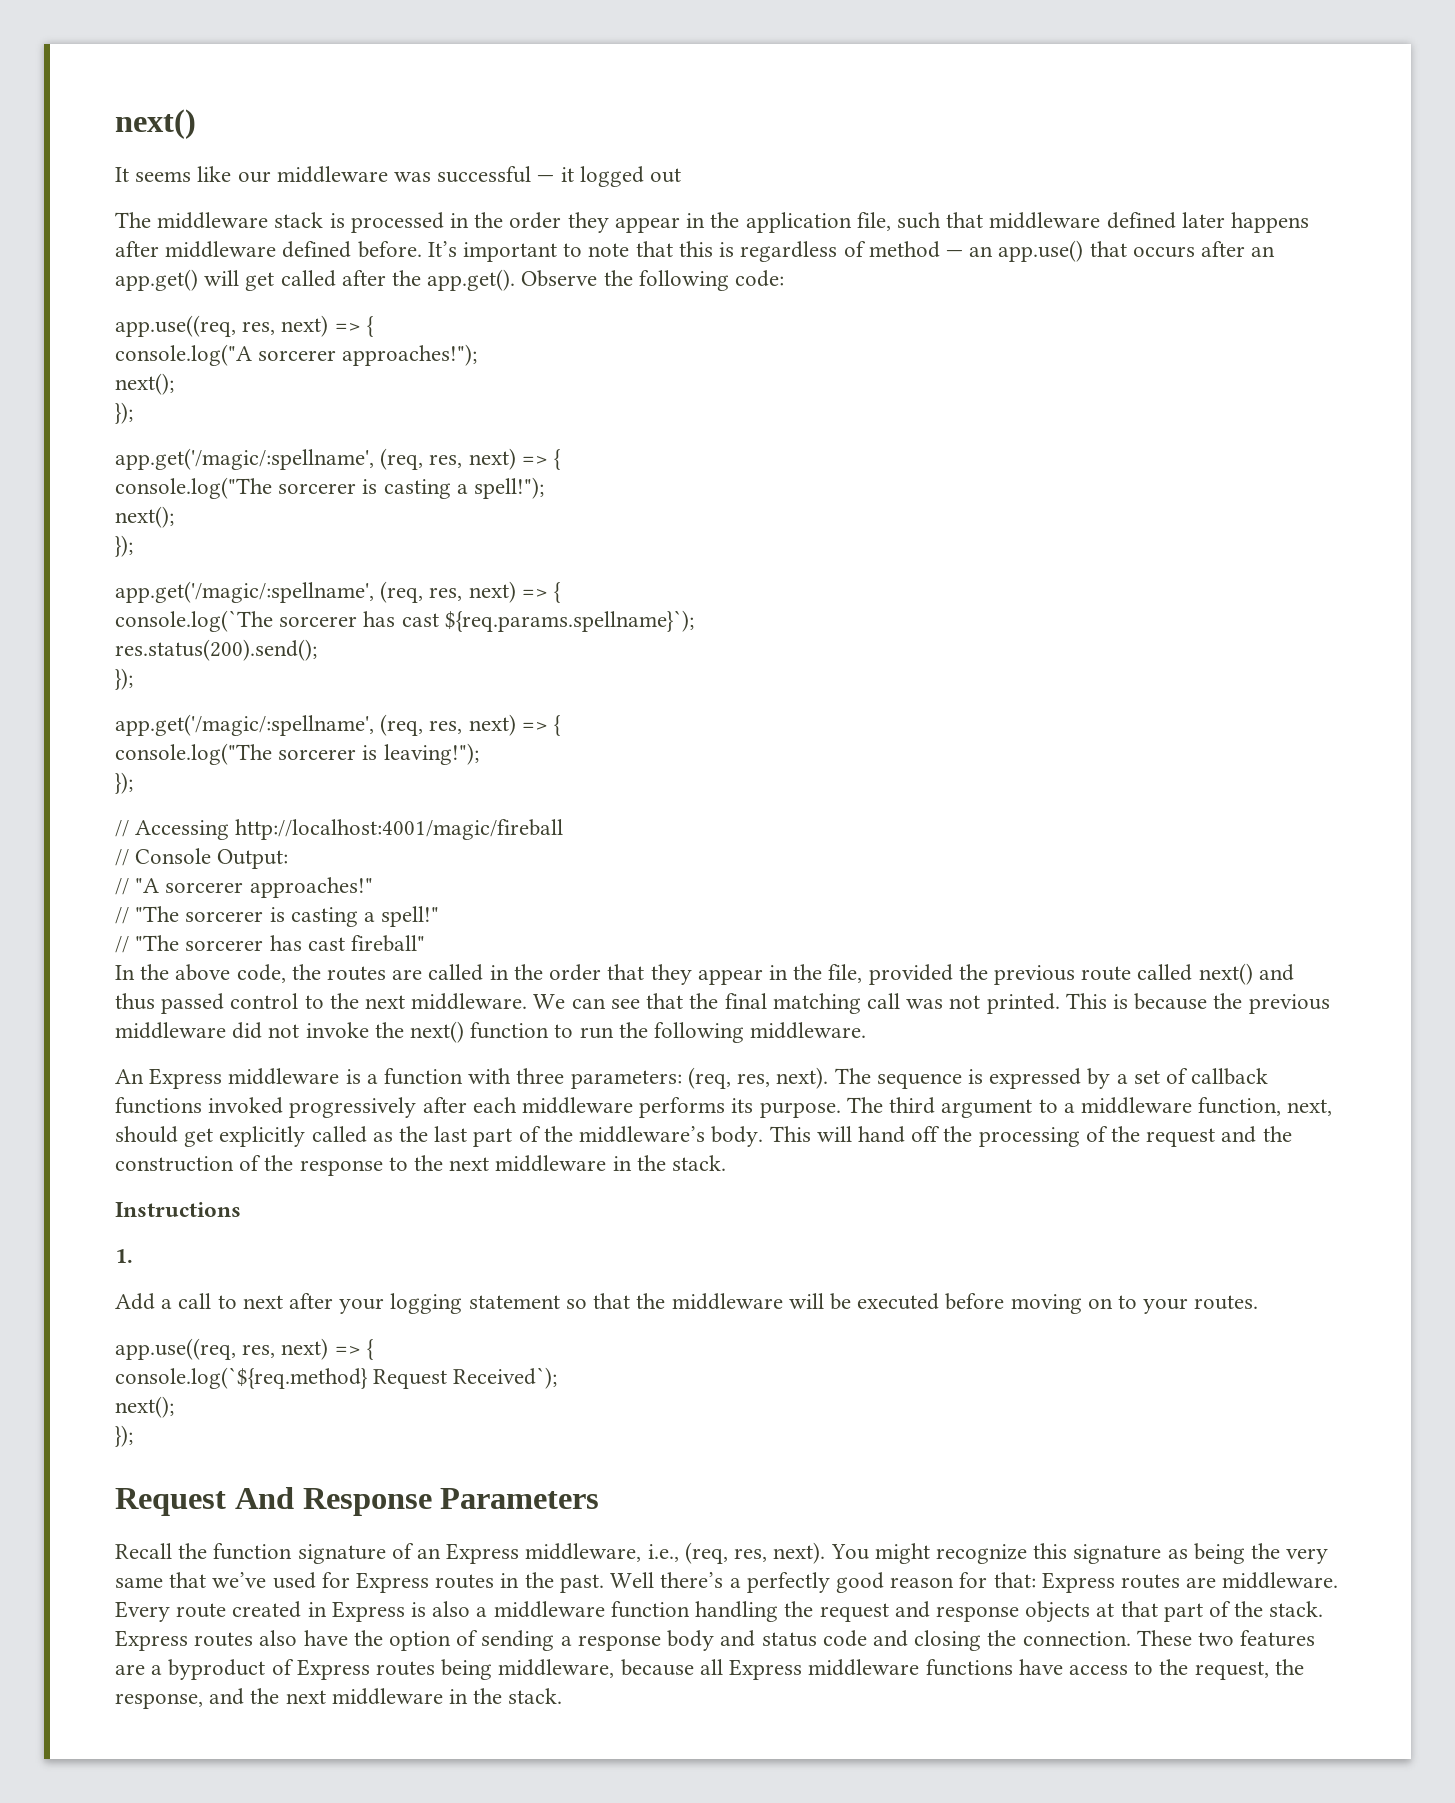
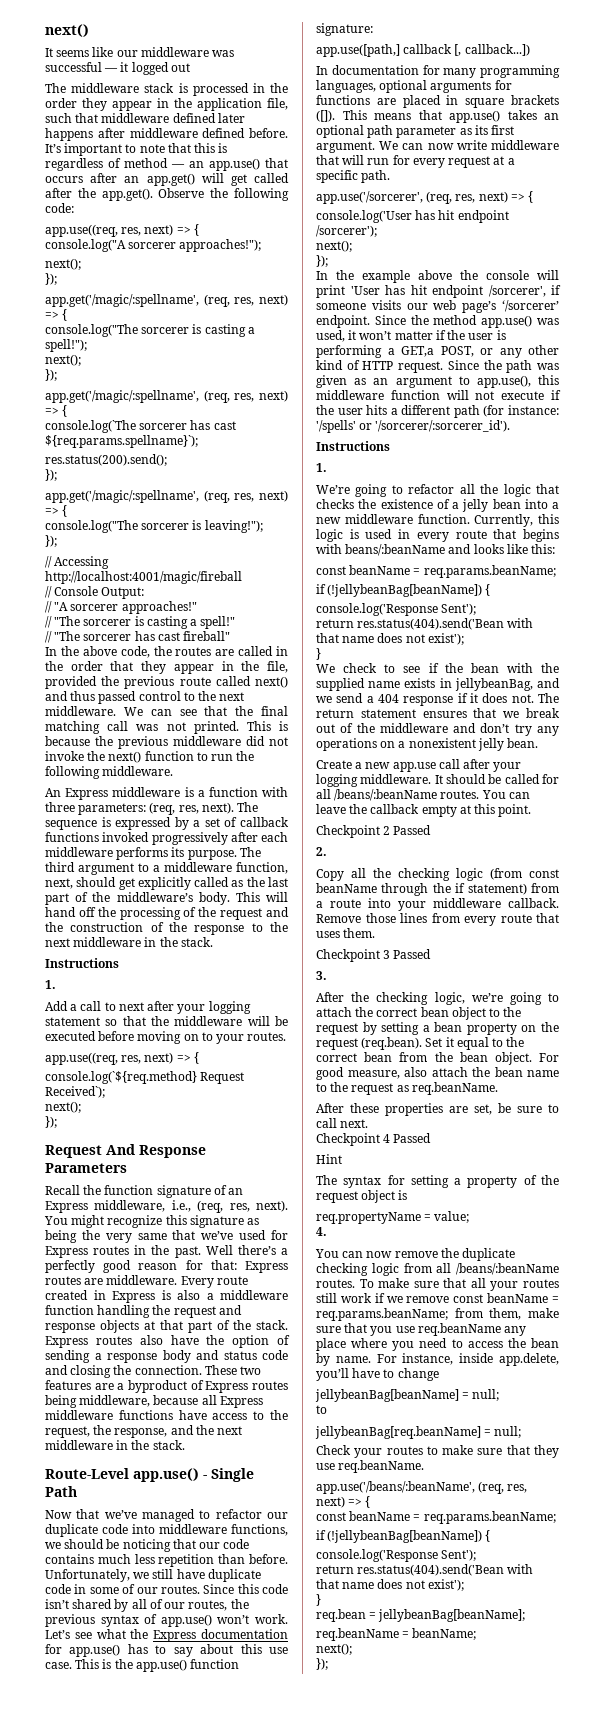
(563, 1696) none -> [45,1468,254,1482] [45,1486,77,1497] [45,1509,288,1522] [45,1524,288,1537] [45,1539,250,1552] [45,1554,288,1567] [45,1569,261,1582] [45,1584,288,1594] [45,1599,249,1612] [45,1614,288,1627] [45,1629,288,1642] [45,1644,288,1657] [45,1659,240,1672] [316,23,373,36] [316,44,530,57] [316,65,560,78] [316,80,512,93] [316,95,559,108] [316,110,559,123] [316,125,515,138] [316,140,559,153] [316,155,515,168] [316,170,391,183] [316,191,534,204] [316,210,509,223] [316,225,377,237] [316,240,352,252] [316,255,328,267] [316,270,559,283] [316,285,561,298] [316,300,559,313] [316,315,559,328] [316,330,506,342] [316,345,559,358] [316,360,559,373] [316,375,559,388] [316,390,561,400] [316,405,559,418] [316,420,511,433] [316,441,390,451] [316,463,327,472] [316,484,559,497] [316,499,559,512] [316,514,559,527] [316,529,559,542] [316,544,556,556] [316,565,556,578] [316,584,491,597] [316,603,477,616] [316,618,534,630] [316,633,464,645] [316,648,321,660] [316,663,559,673] [316,678,560,691] [316,693,559,706] [316,708,560,718] [316,723,559,736] [316,738,539,751] [316,759,522,772] [316,774,559,787] [316,789,530,801] [316,804,532,817] [316,825,432,838] [316,847,327,856] [316,868,559,881] [316,883,559,896] [316,898,559,911] [316,913,559,926] [316,928,376,938] [316,949,432,962] [316,971,327,980] [316,992,559,1005] [316,1007,522,1020] [316,1022,559,1035] [316,1037,525,1050] [316,1052,559,1065] [316,1067,559,1080] [316,1082,498,1095] [316,1103,559,1116] [316,1118,369,1128] [316,1133,432,1146] [316,1154,342,1164] [316,1175,559,1188] [316,1190,408,1203] [316,1211,470,1224] [316,1227,327,1236] [315,1248,516,1261] [316,1263,559,1276] [316,1278,559,1291] [316,1293,559,1303] [316,1308,559,1321] [316,1323,527,1336] [316,1338,559,1351] [316,1353,559,1366] [316,1368,439,1381] [315,1389,500,1402] [316,1405,327,1414] [315,1426,522,1439] [316,1445,559,1458] [316,1460,425,1473] [316,1481,528,1494] [316,1496,371,1508] [316,1511,556,1524] [316,1530,491,1543] [316,1549,477,1562] [316,1564,534,1576] [316,1579,464,1591] [316,1594,321,1606] [316,1609,526,1622] [316,1628,477,1641] [316,1643,352,1655] [316,1658,328,1670] // Route-Level app.use() - Single Path // Now that we’ve managed to refactor our duplicate code into middleware functions, we should be noticing that our code contains much less repetition than before. Unfortunately, we still have duplicate code in some of our routes. Since this code isn’t shared by all of our routes, the previous syntax of app.use() won’t work. Let’s see what the Express documentation for app.use() has to say about this use case. This is the app.use() function signature: // app.use([path,] callback [, callback...]) // In documentation for many programming languages, optional arguments for functions are placed in square brackets ([]). This means that app.use() takes an optional path parameter as its first argument. We can now write middleware that will run for every request at a specific path. // app.use('/sorcerer', (req, res, next) => { // console.log('User has hit endpoint /sorcerer'); // next(); // }); // In the example above the console will print 'User has hit endpoint /sorcerer', if someone visits our web page’s ‘/sorcerer’ endpoint. Since the method app.use() was used, it won’t matter if the user is performing a GET,a POST, or any other kind of HTTP request. Since the path was given as an argument to app.use(), this middleware function will not execute if the user hits a different path (for instance: '/spells' or '/sorcerer/:sorcerer_id'). // Instructions // 1. // We’re going to refactor all the logic that checks the existence of a jelly bean into a new middleware function. Currently, this logic is used in every route that begins with beans/:beanName and looks like this: // const beanName = req.params.beanName; // if (!jellybeanBag[beanName]) { // console.log('Response Sent'); // return res.status(404).send('Bean with that name does not exist'); // } // We check to see if the bean with the supplied name exists in jellybeanBag, and we send a 404 response if it does not. The return statement ensures that we break out of the middleware and don’t try any operations on a nonexistent jelly bean. // Create a new app.use call after your logging middleware. It should be called for all /beans/:beanName routes. You can leave the callback empty at this point. // Checkpoint 2 Passed // 2. // Copy all the checking logic (from const beanName through the if statement) from a route into your middleware callback. Remove those lines from every route that uses them. // Checkpoint 3 Passed // 3. // After the checking logic, we’re going to attach the correct bean object to the request by setting a bean property on the request (req.bean). Set it equal to the correct bean from the bean object. For good measure, also attach the bean name to the request as req.beanName. // After these properties are set, be sure to call next. // Checkpoint 4 Passed // Hint // The syntax for setting a property of the request object is // req.propertyName = value; // 4. // You can now remove the duplicate checking logic from all /beans/:beanName routes. To make sure that all your routes still work if we remove const beanName = req.params.beanName; from them, make sure that you use req.beanName any place where you need to access the bean by name. For instance, inside app.delete, you’ll have to change // jellybeanBag[beanName] = null; // to // jellybeanBag[req.beanName] = null; // Check your routes to make sure that they use req.beanName. // app.use('/beans/:beanName', (req, res, next) => { // const beanName = req.params.beanName; // if (!jellybeanBag[beanName]) { // console.log('Response Sent'); // return res.status(404).send('Bean with that name does not exist'); // } // req.bean = jellybeanBag[beanName]; // req.beanName = beanName; // next(); // });

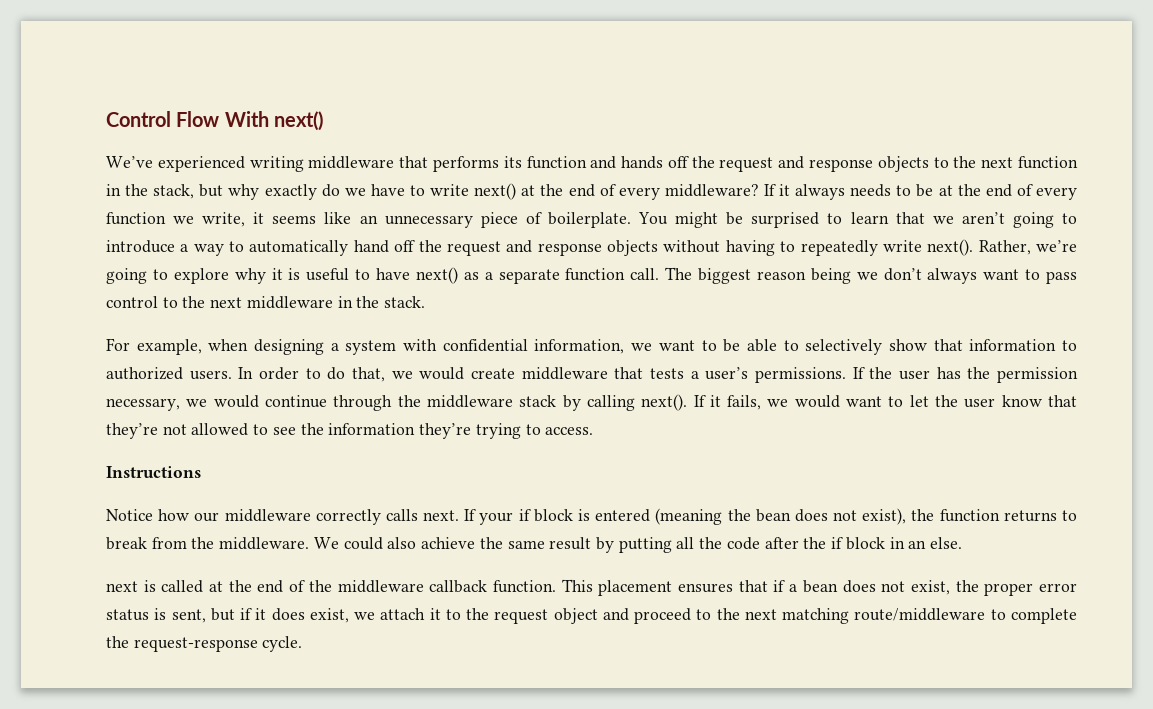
[45,24,89,37] [45,47,235,57] [45,62,190,75] [45,83,288,96] [45,98,288,111] [45,113,245,123] [45,128,288,141] [45,143,228,156] [45,158,288,171] [45,173,289,186] [45,188,289,201] [45,203,74,213] [45,224,199,237] [45,239,262,252] [45,258,81,270] [45,273,57,285] [45,294,288,307] [45,309,68,321] [45,324,255,337] [45,339,87,352] [45,354,81,366] [45,369,57,381] [45,390,288,403] [45,405,68,417] [45,420,236,433] [45,435,198,448] [45,454,167,466] [45,469,57,481] [45,490,288,503] [45,505,68,517] [45,520,263,533] [45,535,57,547] [45,556,110,569] [45,571,242,584] [45,586,145,599] [45,601,197,614] [45,616,236,629] [45,631,231,643] [45,646,288,658] [45,661,288,674] [45,676,288,689] [45,691,245,704] [45,706,288,716] [45,721,288,734] [45,736,288,749] [45,751,255,763] [45,766,174,779] [45,787,288,800] [45,802,259,815] [45,817,290,830] [45,832,288,845] [45,847,261,860] [45,862,288,875] [45,877,288,890] [45,892,288,905] [45,907,289,920] [45,922,245,935] next() // It seems like our middleware was successful — it logged out // The middleware stack is processed in the order they appear in the application file, such that middleware defined later happens after middleware defined before. It’s important to note that this is regardless of method — an app.use() that occurs after an app.get() will get called after the app.get(). Observe the following code: // app.use((req, res, next) => { // console.log("A sorcerer approaches!"); // next(); // }); // app.get('/magic/:spellname', (req, res, next) => { // console.log("The sorcerer is casting a spell!"); // next(); // }); // app.get('/magic/:spellname', (req, res, next) => { // console.log(`The sorcerer has cast ${req.params.spellname}`); // res.status(200).send(); // }); // app.get('/magic/:spellname', (req, res, next) => { // console.log("The sorcerer is leaving!"); // }); // // Accessing http://localhost:4001/magic/fireball // // Console Output: // // "A sorcerer approaches!" // // "The sorcerer is casting a spell!" // // "The sorcerer has cast fireball" // In the above code, the routes are called in the order that they appear in the file, provided the previous route called next() and thus passed control to the next middleware. We can see that the final matching call was not printed. This is because the previous middleware did not invoke the next() function to run the following middleware. // An Express middleware is a function with three parameters: (req, res, next). The sequence is expressed by a set of callback functions invoked progressively after each middleware performs its purpose. The third argument to a middleware function, next, should get explicitly called as the last part of the middleware’s body. This will hand off the processing of the request and the construction of the response -> [106,111,324,131] [106,156,1078,172] [106,183,1078,200] [106,212,1077,228] [106,239,1077,256] [106,267,1077,284] [106,296,158,308] Control Flow With next() // We’ve experienced writing middleware that performs its function and hands off the request and response objects to the next function in the stack, but why exactly do we have to write next() at the end of every middleware? If it always needs to be at the end of every function we write, it seems like an unnecessary piece of boilerplate. You might be surprised to learn that we aren’t going to introduce a way to automatically hand off the request and response objects without having to repeatedly write next(). Rather, we’re going to explore why it is useful to have next() as a separate function call. The biggest reason being we don’t always want to pass control
[45,958,119,968] [45,980,56,989] [45,1001,251,1014] [45,1016,288,1026] [45,1031,287,1044] [45,1052,199,1065] [45,1071,245,1084] [45,1086,105,1098] [45,1101,81,1113] [45,1116,57,1128] [45,1144,206,1158] [45,1163,127,1173] [45,1185,244,1198] [45,1200,288,1213] [44,1215,260,1228] [45,1230,288,1243] [45,1245,288,1258] [45,1260,288,1273] [45,1275,248,1288] [45,1290,288,1303] [45,1305,242,1318] [45,1320,288,1333] [45,1335,290,1348] [45,1350,288,1363] [45,1365,262,1378] [45,1380,288,1393] [45,1395,263,1408] [45,1410,288,1420] [45,1425,243,1438] [45,1440,185,1450] [45,1468,254,1482] [45,1486,77,1497] [45,1509,288,1522] [45,1524,288,1537] [45,1539,250,1552] [45,1554,288,1567] [45,1569,261,1582] [45,1584,288,1594] [45,1599,249,1612] [45,1614,288,1627] [45,1629,288,1642] [45,1644,288,1657] [45,1659,240,1672] [316,23,373,36] [316,44,530,57] [316,65,560,78] [316,80,512,93] [316,95,559,108] [316,110,559,123] [316,125,515,138] [316,140,559,153] [316,155,515,168] [316,170,391,183] [316,191,534,204] [316,210,509,223] [316,225,377,237] [316,240,352,252] [316,255,328,267] [316,270,559,283] [316,285,561,298] [316,300,559,313] [316,315,559,328] [316,330,506,342] [316,345,559,358] [316,360,559,373] [316,375,559,388] [316,390,561,400] [316,405,559,418] [316,420,511,433] [316,441,390,451] [316,463,327,472] [316,484,559,497] [316,499,559,512] [316,514,559,527] [316,529,559,542] [316,544,556,556] [316,565,556,578] [316,584,491,597] [316,603,477,616] [316,618,534,630] [316,633,464,645] [316,648,321,660] [316,663,559,673] [316,678,560,691] [316,693,559,706] [316,708,560,718] [316,723,559,736] [316,738,539,751] [316,759,522,772] [316,774,559,787] [316,789,530,801] [316,804,532,817] [316,825,432,838] [316,847,327,856] [316,868,559,881] [316,883,559,896] [316,898,559,911] [316,913,559,926] [316,928,376,938] [316,949,432,962] [316,971,327,980] [316,992,559,1005] [316,1007,522,1020] [316,1022,559,1035] [316,1037,525,1050] [316,1052,559,1065] [316,1067,559,1080] [316,1082,498,1095] [316,1103,559,1116] [316,1118,369,1128] [316,1133,432,1146] [316,1154,342,1164] [316,1175,559,1188] [316,1190,408,1203] [316,1211,470,1224] [316,1227,327,1236] [315,1248,516,1261] [316,1263,559,1276] [316,1278,559,1291] [316,1293,559,1303] [316,1308,559,1321] [316,1323,527,1336] [316,1338,559,1351] [316,1353,559,1366] [316,1368,439,1381] [315,1389,500,1402] [316,1405,327,1414] [315,1426,522,1439] [316,1445,559,1458] [316,1460,425,1473] [316,1481,528,1494] [316,1496,371,1508] [316,1511,556,1524] [316,1530,491,1543] [316,1549,477,1562] [316,1564,534,1576] [316,1579,464,1591] [316,1594,321,1606] [316,1609,526,1622] [316,1628,477,1641] [316,1643,352,1655] [316,1658,328,1670] Instructions // 1. // Add a call to next after your logging statement so that the middleware will be executed before moving on to your routes. // app.use((req, res, next) => { // console.log(`${req.method} Request Received`); // next(); // }); // Request And Response Parameters // Recall the function signature of an Express middleware, i.e., (req, res, next). You might recognize this signature as being the very same that we’ve used for Express routes in the past. Well there’s a perfectly good reason for that: Express routes are middleware. Every route created in Express is also a middleware function handling the request and response objects at that part of the stack. Express routes also have the option of sending a response body and status code and closing the connection. These two features are a byproduct of Express routes being middleware, because all Express middleware functions have access to the request, the response, and the next middleware in the stack. // Route-Level app.use() - Single Path // Now that we’ve managed to refactor our duplicate code into middleware functions, we should be noticing that our code contains much less repetition than before. Unfortunately, we still have duplicate code in some of our routes. Since this code isn’t shared by all of our routes, the previous syntax of app.use() won’t work. Let’s see what the Express documentation for app.use() has to say about this use case. This is the app.use() function signature: // app.use([path,] callback [, callback...]) // In documentation for many programming languages, optional arguments for functions are placed in square brackets ([]). This means that app.use() takes an optional path parameter as its first argument. We can now write middleware that will run for every request at a specific path. // app.use('/sorcerer', (req, res, next) => { // console.log('User has hit endpoint /sorcerer'); // next(); // }); // In the example above the console will print 'User has hit endpoint /sorcerer', if someone visits our web page’s ‘/sorcerer’ endpoint. Since the method app.use() was used, it won’t matter if the user is performing a GET,a POST, or any other kind of HTTP request. Since the path was given as an argument to app.use(), this middleware function will not execute if the user hits a different path (for instance: '/spells' or '/sorcerer/:sorcerer_id'). // Instructions // 1. // We’re going to refactor all the logic that checks the existence of a jelly bean into a new middleware function. Currently, this logic is used in every route that begins with beans/:beanName and looks like this: // const beanName = req.params.beanName; // if (!jellybeanBag[beanName]) { // console.log('Response Sent'); // return res.status(404).send('Bean with that name does not exist'); // } // We check to see if the bean with the supplied name exists in jellybeanBag, and we send a 404 response if it does not. The return statement ensures that we break out of the middleware and don’t try any operations on a nonexistent jelly bean. // Create a new app.use call after your logging middleware. It should be called for all /beans/:beanName routes. You can leave the callback empty at this point. // Checkpoint 2 Passed // 2. // Copy all the checking logic (from const beanName through the if statement) from a route into your middleware callback. Remove those lines from every route that uses them. // Checkpoint 3 Passed // 3. // After the checking logic, we’re going to attach the correct bean object to the request by setting a bean property on the request (req.bean). Set it equal to the correct bean from the bean object. For good measure, also attach the bean name to the request as req.beanName. // After these properties are set, be sure to call next. // Checkpoint 4 Passed // Hint // The syntax for setting a property of the request object is // req.propertyName = value; // 4. // You can now remove the duplicate checking logic from all /beans/:beanName routes. To make sure that all your routes still work if we remove const beanName = req.params.beanName; from them, make sure that you use req.beanName any place where you need to access the bean by name. For instance, inside app.delete, you’ll have to change // jellybeanBag[beanName] = null; // to // jellybeanBag[req.beanName] = null; // Check your routes to make sure that they use req.beanName. // app.use('/beans/:beanName', (req, res, next) => { // const beanName = req.params.beanName; // if (!jellybeanBag[beanName]) { // console.log('Response Sent'); // return res.status(404).send('Bean with that name does not exist'); // } // req.bean = jellybeanBag[beanName]; // req.beanName = beanName; // next(); // }); -> [106,338,1078,355] [106,367,1078,383] [106,394,1078,411] [106,423,594,439] [106,466,201,478] [106,508,1077,525] [106,537,962,553] [106,579,1077,596] [106,608,1077,624] [106,636,303,652] For example, when designing a system with confidential information, we want to be able to selectively show that information to authorized users. In order to do that, we would create middleware that tests a user’s permissions. If the user has the permission necessary, we would continue through the middleware stack by calling next(). If it fails, we would want to let the user know that they’re not allowed to see the information they’re trying to access. // Instructions // Notice how our middleware correctly calls next. If your if block is entered (meaning the bean does not exist), the function returns to break from the middleware. We could also achieve the same result by putting all the code after the if block in an else. // next is called at the end of the middleware callback function. This placement ensures that if a bean does not exist, the proper error status is sent, but if it does exist, we attach it to the request object and proceed to the next matching route/middleware to complete the request-response cycle.

